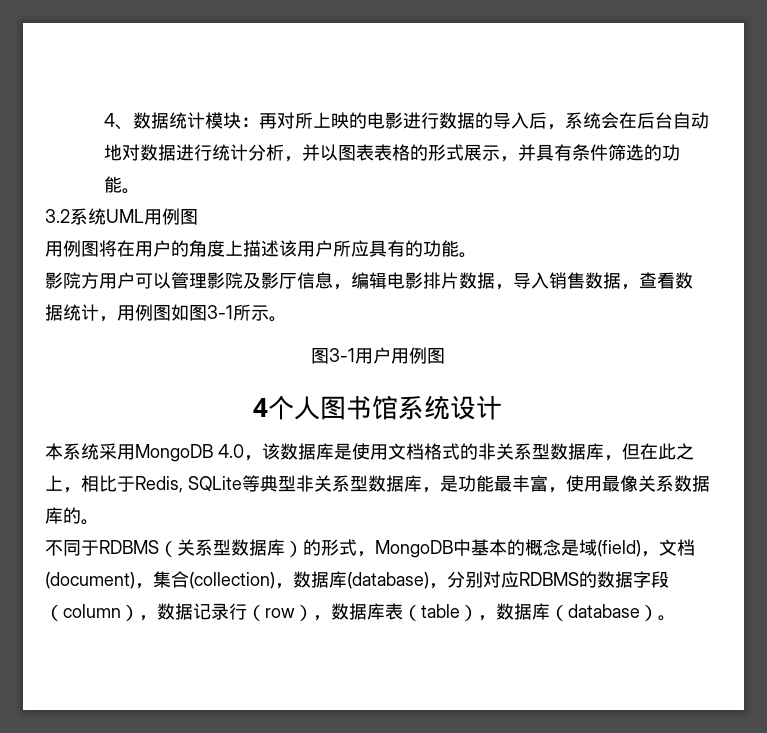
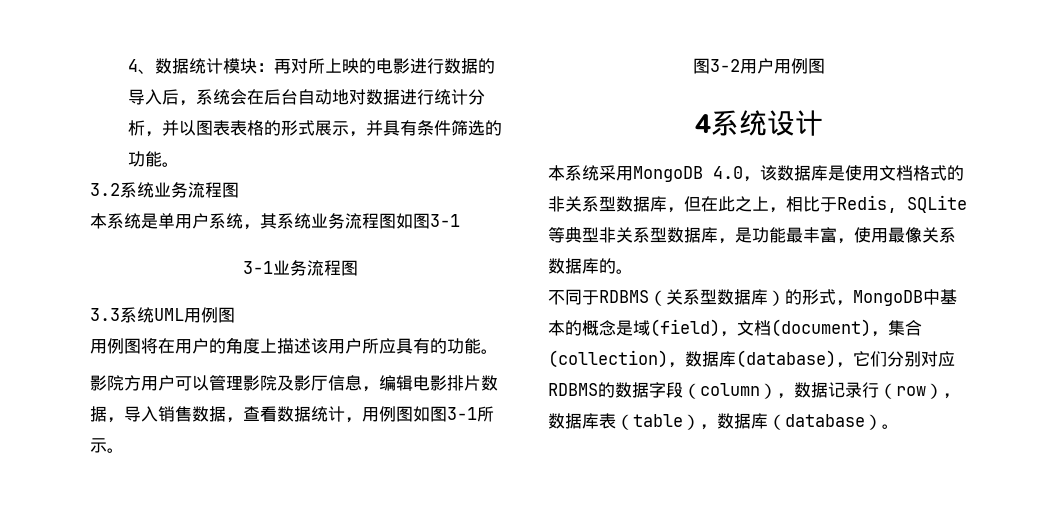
(106, 216) none -> [154,182,239,198] [90,213,460,230] [243,260,358,276] [90,307,154,323] 业务流程图 // 本系统是单用户系统，其系统业务流程图如图3-1 // 3-1业务流程图 // 3.3系统
[328,348,355,362] 3-1 -> [709,59,740,72] 3-2
[268,395,398,420] 个人图书馆 -> (711, 123) none
(447, 586) none -> [853,351,887,367] 它们

